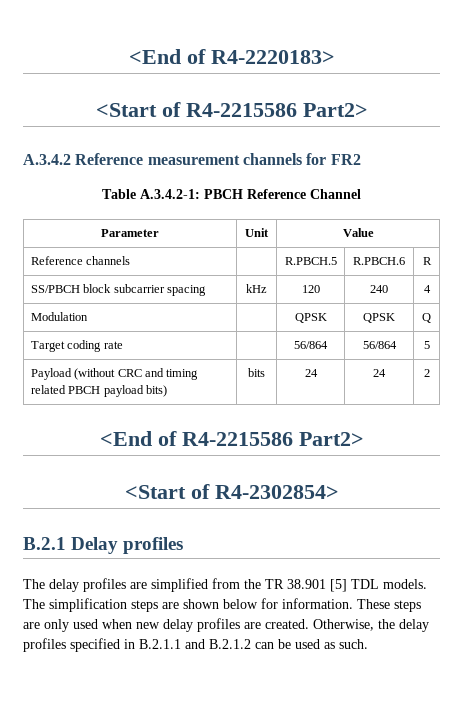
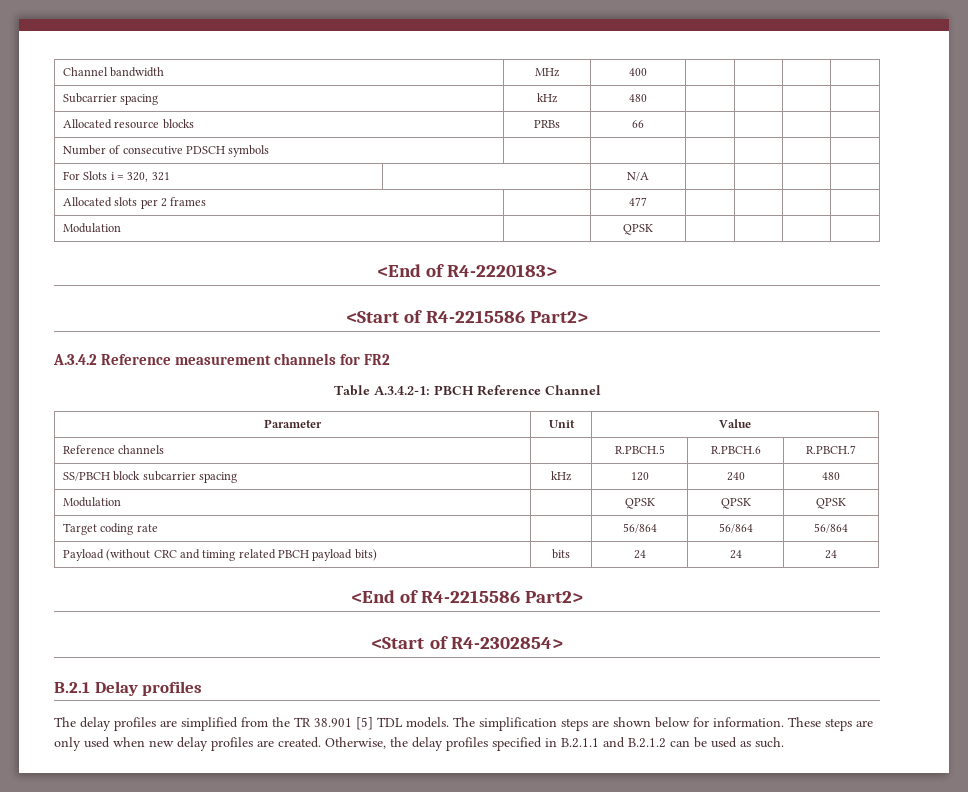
(128, 56) none -> [62,67,165,77] [535,68,560,77] [629,68,647,76] [62,93,159,105] [537,93,558,103] [629,94,647,102] [62,119,194,129] [534,120,560,128] [632,120,644,128] [62,145,270,157] [62,171,170,182] [627,172,649,181] [62,197,207,209] [629,197,647,206] [62,223,121,233] [623,224,653,235] Channel bandwidth | MHz | 400 | | | | // Subcarrier spacing | kHz | 480 | | | | // Allocated resource blocks | PRBs | 66 | | | | // Number of consecutive PDSCH symbols | | | | | | // For Slots i = 320, 321 | | N/A | | | | // Allocated slots per 2 frames | | 477 | | | | // Modulation | | QPSK | | | | //
[422,257,432,265] R -> [806,445,856,454] R.PBCH.7
[423,285,431,293] 4 -> [822,472,840,480] 480
[422,313,431,323] Q -> [816,498,846,509] QPSK
[423,341,430,349] 5 -> [814,523,848,533] 56/864
[423,369,430,377] 2 -> [825,550,837,559] 24

